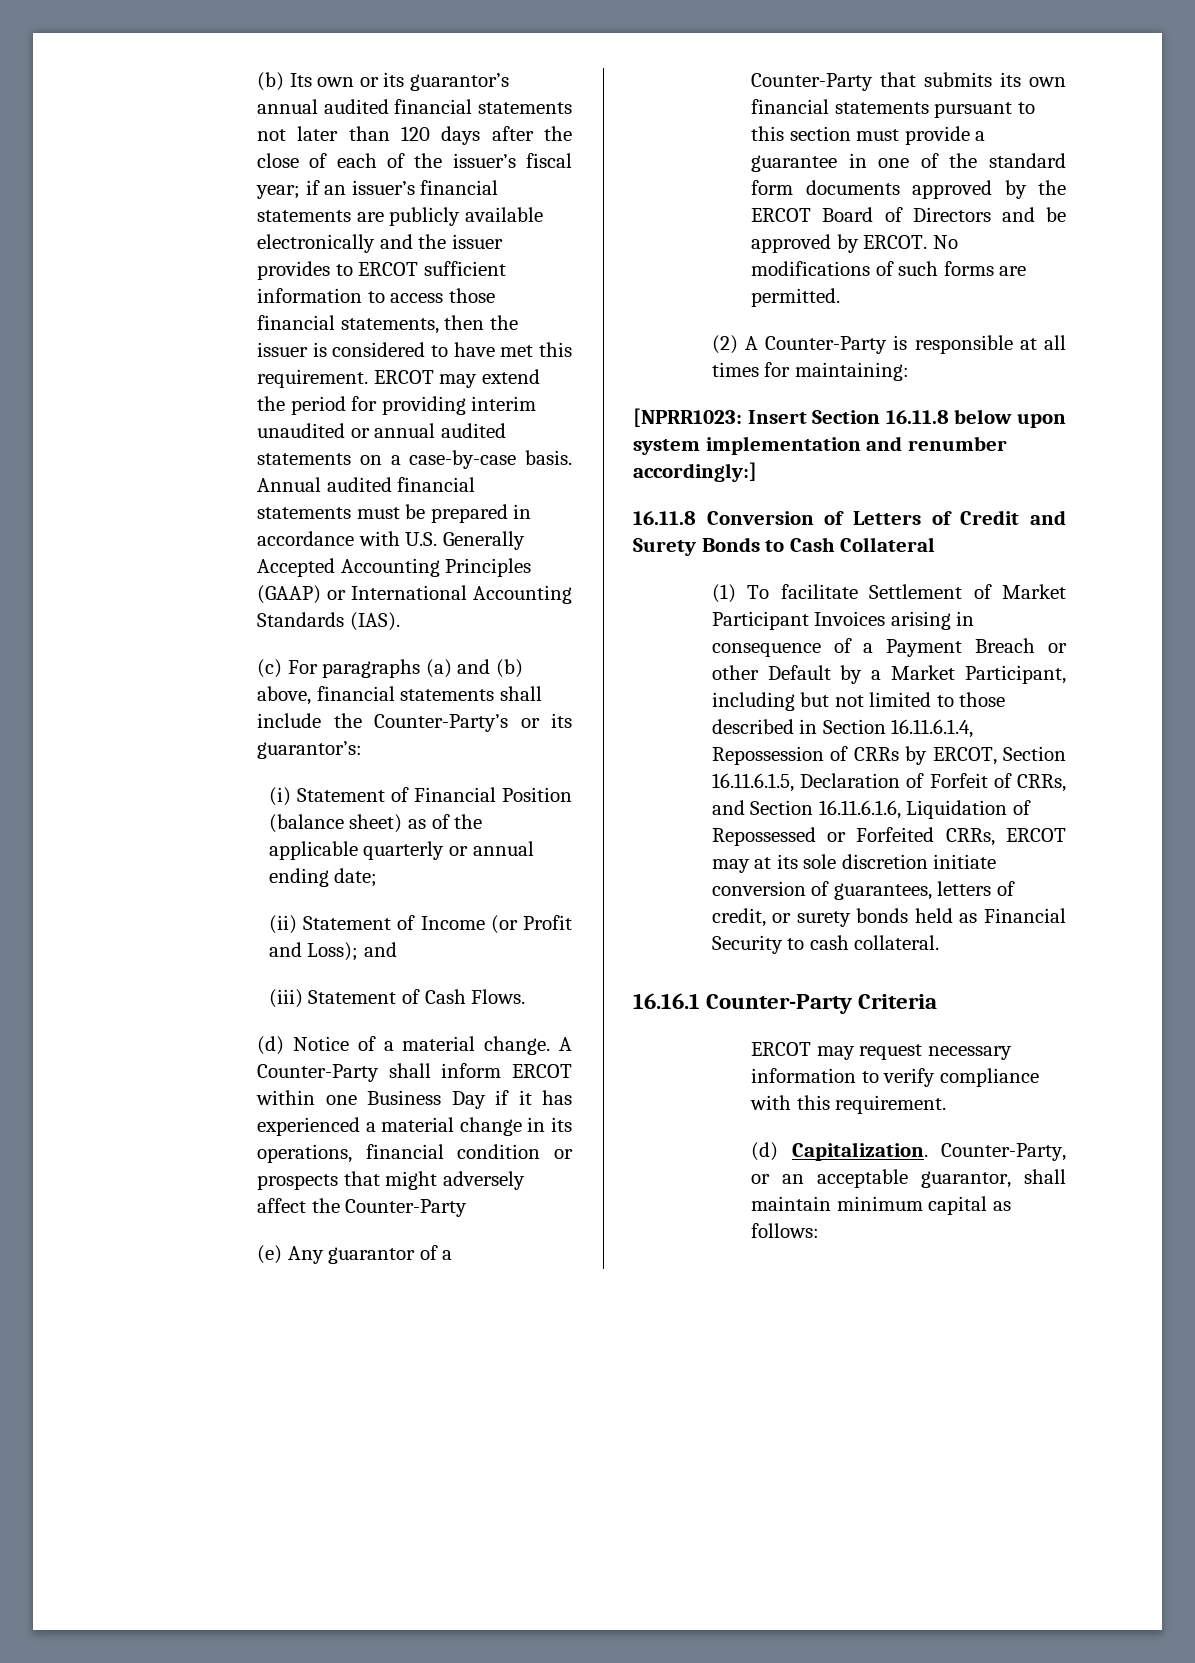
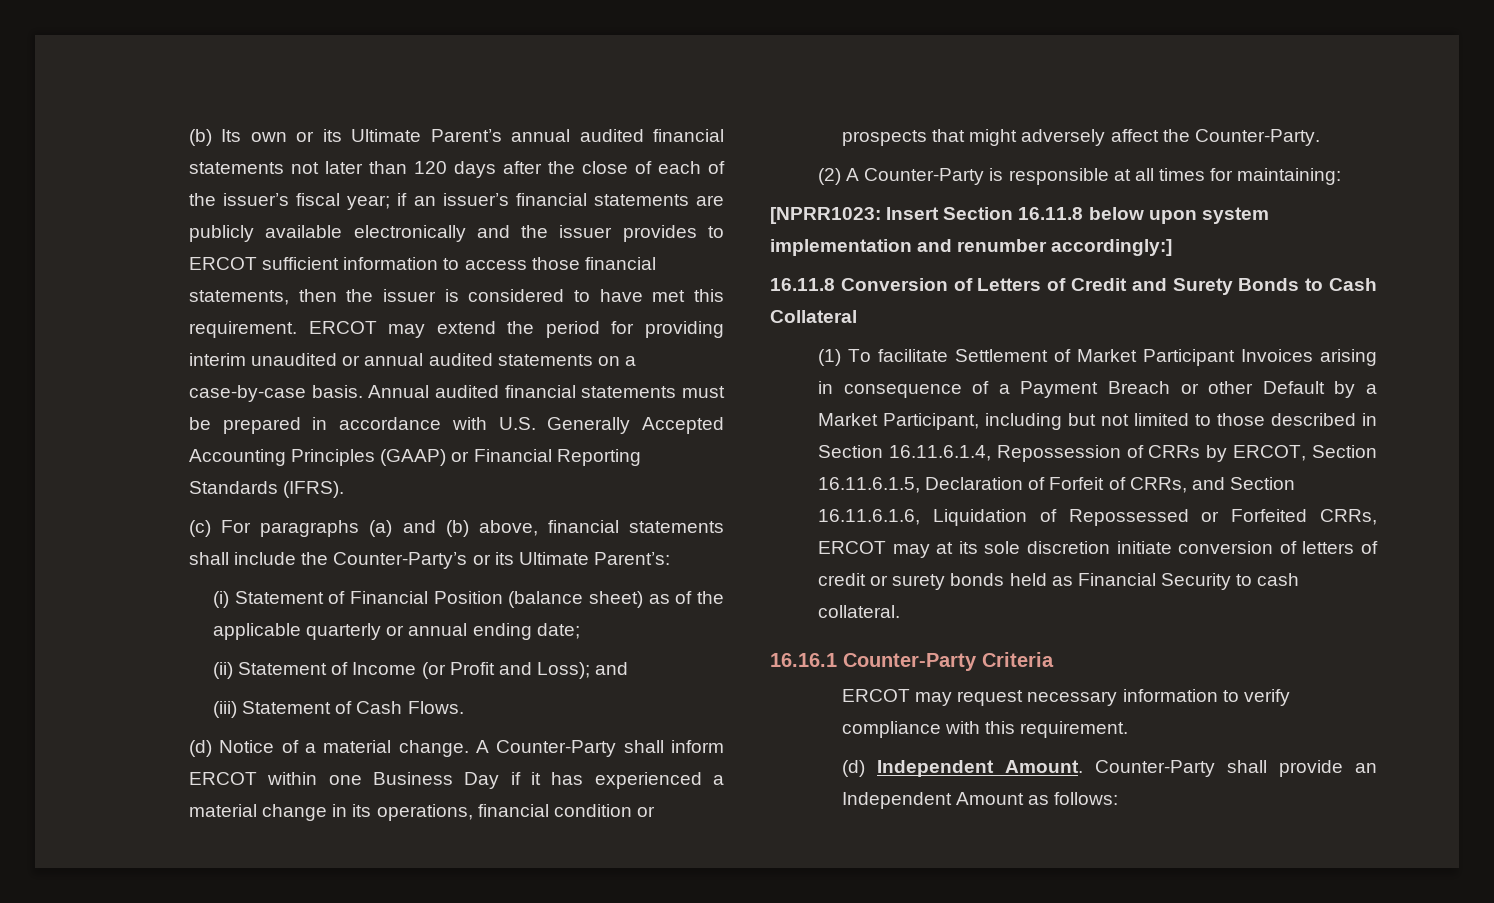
[409,73,509,91] guarantor’s -> [351,129,502,142] Ultimate Parent’s
[351,585,572,604] [257,612,400,631] International Accounting Standards (IAS). -> [473,449,641,466] [189,481,345,498] Financial Reporting Standards (IFRS).
[257,741,363,759] guarantor’s: -> [518,552,670,565] Ultimate Parent’s:
[345,1199,468,1217] [257,1245,453,1264] [751,72,1066,91] [751,99,1035,118] [751,126,986,145] [751,153,1066,172] [751,180,1066,199] [751,207,1066,222] [751,234,958,253] [751,261,1027,276] [751,288,841,307] Counter-Party // (e) Any guarantor of a Counter-Party that submits its own financial statements pursuant to this section must provide a guarantee in one of the standard form documents approved by the ERCOT Board of Directors and be approved by ERCOT. No modifications of such forms are permitted. -> [1194,129,1320,146] Counter-Party.
[833,883,932,900] guarantees, -> (1297, 547) none
[711,908,766,927] credit, -> [818,573,867,586] credit
[791,1142,1066,1161] [751,1169,1066,1188] [751,1196,988,1215] Capitalization. Counter-Party, or an acceptable guarantor, shall maintain minimum capital -> [877,760,1377,777] [842,792,1025,809] Independent Amount. Counter-Party shall provide an Independent Amount

